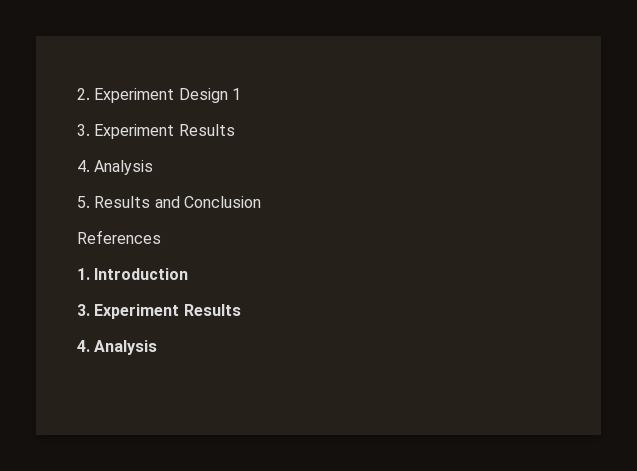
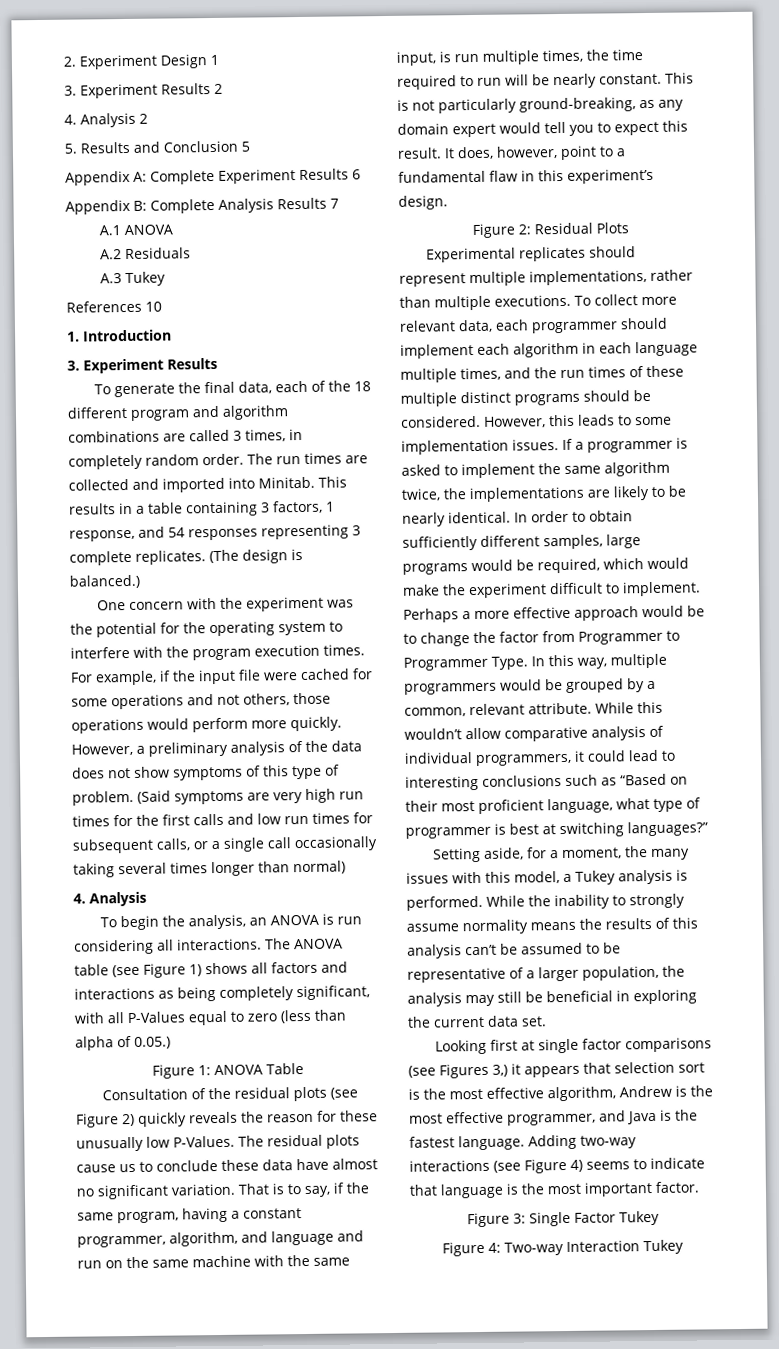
[77,160,154,175] // 4. Analysis -> [214,83,223,94] [64,112,148,128] 2 // 4. Analysis 2
(261, 202) none -> [241,141,250,152] [65,168,361,186] [65,197,339,215] [98,224,173,236] [99,247,191,260] [99,271,166,287] 5 // Appendix A: Complete Experiment Results 6 // Appendix B: Complete Analysis Results 7 // A.1 ANOVA // A.2 Residuals // A.3 Tukey
(161, 237) none -> [145,301,162,312] 10
[77,340,158,355] 4. Analysis -> [93,380,371,398] [67,405,289,421] [68,428,303,443] [68,452,368,470] [68,476,347,493] [69,500,335,517] [69,524,361,542] [69,548,303,566] [69,574,140,589] [96,596,354,612] [70,621,343,638] [70,644,365,661] [70,668,373,686] [71,692,331,710] [71,716,342,734] [71,740,362,757] [72,764,340,781] [72,788,364,806] [72,812,373,827] [72,836,378,854] [73,860,346,878] [73,891,147,907] [99,913,362,931] [74,938,343,955] [74,961,348,978] [74,985,370,1002] [74,1009,346,1026] [75,1035,171,1051] [151,1063,304,1079] [101,1086,358,1102] [76,1110,378,1128] [76,1134,360,1152] [76,1158,378,1173] [76,1182,369,1200] [77,1207,302,1224] [77,1230,364,1248] [77,1254,350,1269] [396,49,643,66] [397,72,694,90] [397,97,684,114] [397,120,688,138] [397,145,626,160] [398,168,654,184] [398,195,448,210] [472,222,629,239] [425,246,636,263] [399,269,693,287] [399,294,677,311] [399,317,668,334] [400,341,698,359] [400,365,684,383] [400,389,651,407] [401,414,672,428] [401,437,688,455] [401,461,670,479] [401,485,686,503] [402,510,633,527] [402,534,641,551] [402,557,689,575] [402,581,701,599] [403,605,705,623] [403,630,680,647] [403,653,667,671] [404,678,656,695] [404,701,663,717] [404,725,664,742] [404,749,676,767] [405,773,688,791] [405,797,701,814] [405,821,708,839] [432,846,690,863] [406,869,688,885] [406,893,685,911] [406,917,698,935] [407,942,621,959] [407,965,685,983] [407,989,697,1007] [407,1015,547,1028] [434,1037,712,1055] [408,1061,705,1079] [408,1085,713,1102] [409,1109,698,1126] [409,1134,637,1151] [409,1157,705,1174] [409,1181,699,1199] [466,1210,660,1228] [442,1239,684,1257] To generate the final data, each of the 18 different program and algorithm combinations are called 3 times, in completely random order. The run times are collected and imported into Minitab. This results in a table containing 3 factors, 1 response, and 54 responses representing 3 complete replicates. (The design is balanced.) // One concern with the experiment was the potential for the operating system to interfere with the program execution times. For example, if the input file were cached for some operations and not others, those operations would perform more quickly. However, a preliminary analysis of the data does not show symptoms of this type of problem. (Said symptoms are very high run times for the first calls and low run times for subsequent calls, or a single call occasionally taking several times longer than normal) // 4. Analysis // To begin the analysis, an ANOVA is run considering all interactions. The ANOVA table (see Figure 1) shows all factors and interactions as being completely significant, with all P-Values equal to zero (less than alpha of 0.05.) // Figure 1: ANOVA Table // Consultation of the residual plots (see Figure 2) quickly reveals the reason for these unusually low P-Values. The residual plots cause us to conclude these data have almost no significant variation. That is to say, if the same program, having a constant programmer, algorithm, and language and run on the same machine with the same input, is run multiple times, the time required to run will be nearly constant. This is not particularly ground-breaking, as any domain expert would tell you to expect this result. It does, however, point to a fundamental flaw in this experiment’s design. // Figure 2: Residual Plots // Experimental replicates should represent multiple implementations, rather than multiple executions. To collect more relevant data, each programmer should implement each algorithm in each language multiple times, and the run times of these multiple distinct programs should be considered. However, this leads to some implementation issues. If a programmer is asked to implement the same algorithm twice, the implementations are likely to be nearly identical. In order to obtain sufficiently different samples, large programs would be required, which would make the experiment difficult to implement. Perhaps a more effective approach would be to change the factor from Programmer to Programmer Type. In this way, multiple programmers would be grouped by a common, relevant attribute. While this wouldn’t allow comparative analysis of individual programmers, it could lead to interesting conclusions such as “Based on their most proficient language, what type of programmer is best at switching languages?” // Setting aside, for a moment, the many issues with this model, a Tukey analysis is performed. While the inability to strongly assume normality means the results of this analysis can’t be assumed to be representative of a larger population, the analysis may still be beneficial in exploring the current data set. // Looking first at single factor comparisons (see Figures 3,) it appears that selection sort is the most effective algorithm, Andrew is the most effective programmer, and Java is the fastest language. Adding two-way interactions (see Figure 4) seems to indicate that language is the most important factor. // Figure 3: Single Factor Tukey // Figure 4: Two-way Interaction Tukey

